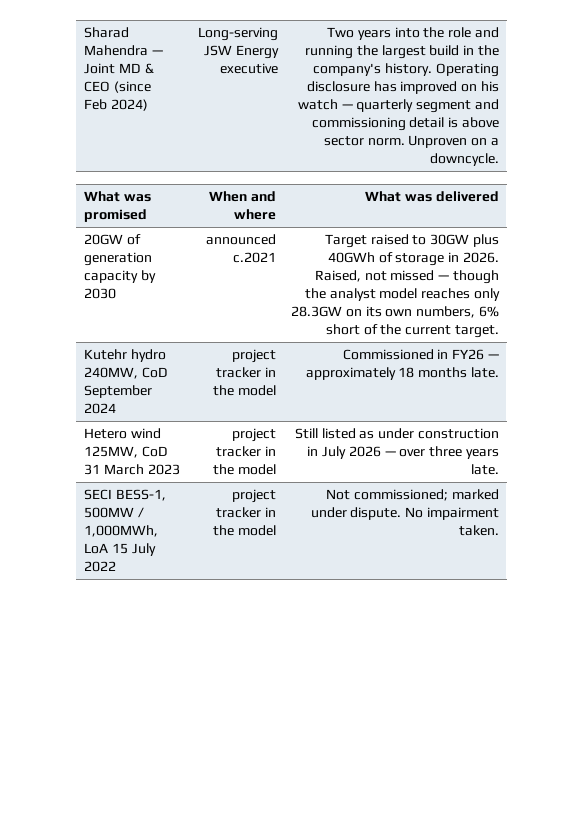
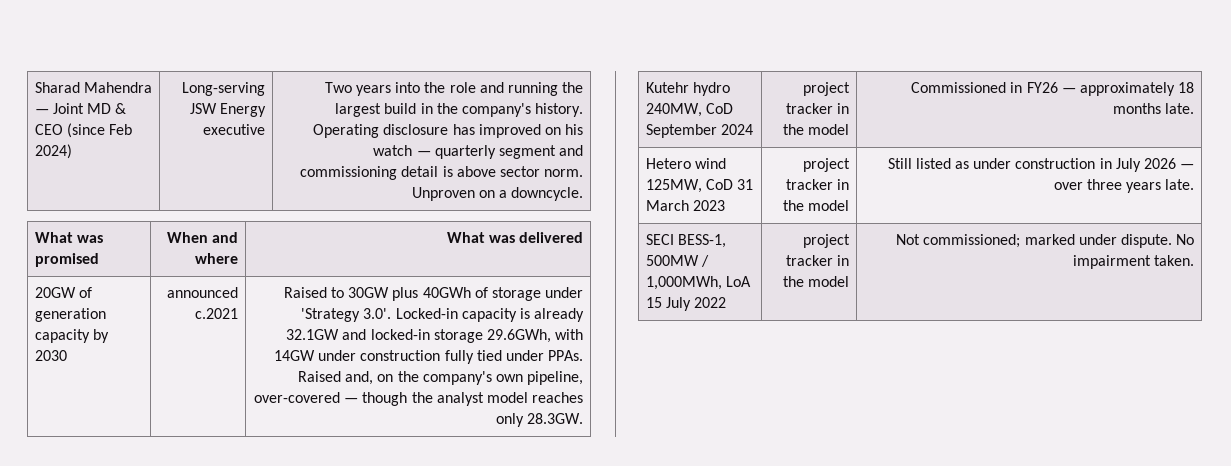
[324,234,409,248] Target raised -> [283,287,327,298] Raised
[448,252,499,263] [314,270,435,282] in 2026. Raised, not missed -> [545,287,584,298] [301,308,585,322] [286,329,584,343] [274,350,584,364] [298,371,584,385] [254,392,341,403] under 'Strategy 3.0'. Locked-in capacity is already 32.1GW and locked-in storage 29.6GWh, with 14GW under construction fully tied under PPAs. Raised and, on the company's own pipeline, over-covered
[291,306,499,318] [325,324,499,338] 28.3GW on its own numbers, 6% short of the current target. -> [527,413,584,424] 28.3GW.

